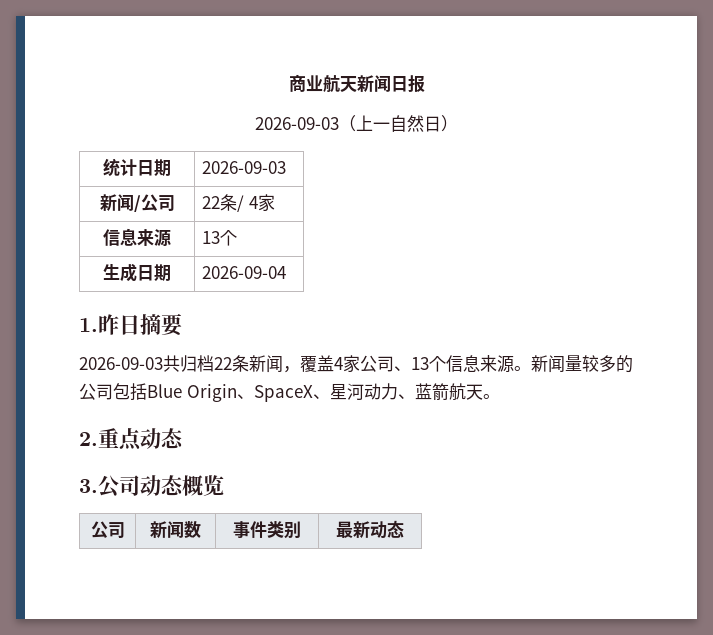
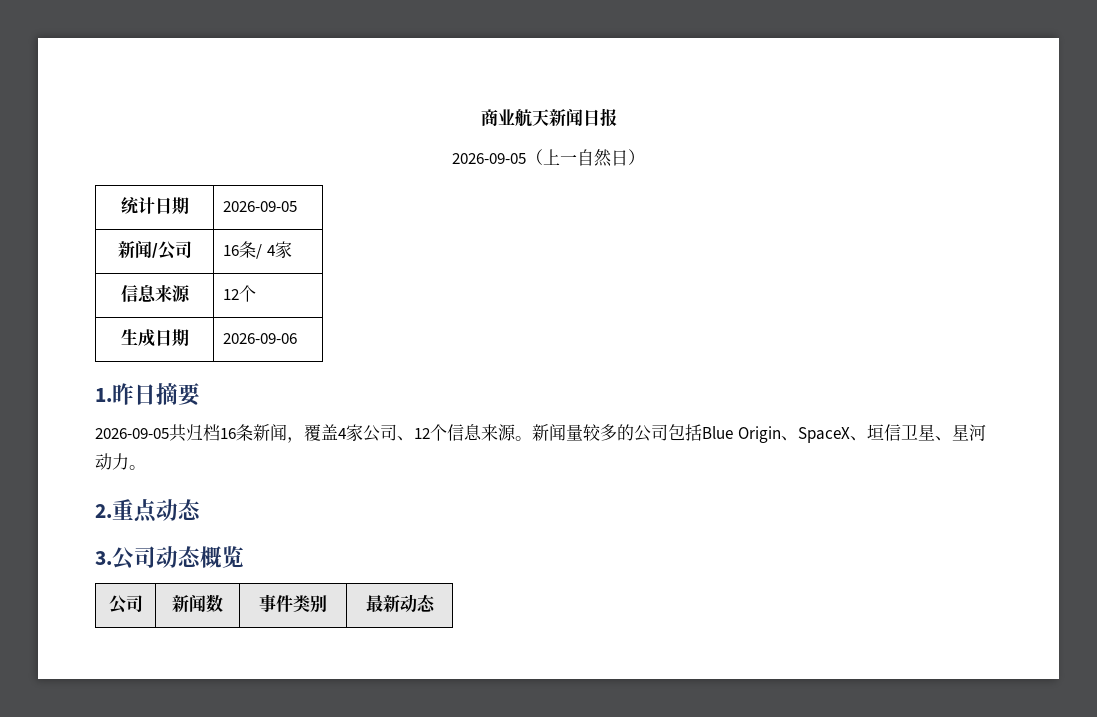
[255,117,339,130] 2026-09-03 -> [452,153,526,164] 2026-09-05
[201,161,286,174] 2026-09-03 -> [222,201,297,212] 2026-09-05
[201,196,220,209] 22 -> [222,245,239,256] 16
[201,231,220,244] 13 -> [222,289,239,300] 12
[201,266,286,279] 2026-09-04 -> [222,333,297,344] 2026-09-06
[79,355,232,372] 2026-09-03共归档22 -> [95,424,236,442] 2026-09-05共归档16
[411,357,429,370] 13 -> [414,428,430,439] 12
[329,383,483,400] 星河动力、蓝箭航天 -> [866,424,986,441] [95,453,129,470] 垣信卫星、星河动力

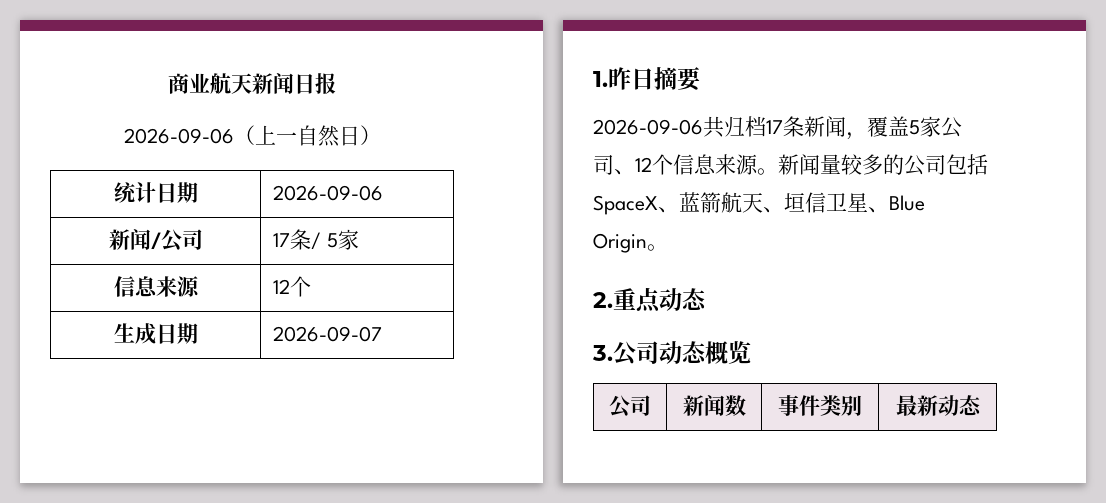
[452,153,526,164] 2026-09-05 -> [123,128,234,144] 2026-09-06
[222,201,297,212] 2026-09-05 -> [273,185,384,201] 2026-09-06
[222,241,275,259] 16条/ 4 -> [273,229,338,250] 17条/ 5
[222,333,297,344] 2026-09-06 -> [273,326,383,342] 2026-09-07
[95,424,236,442] 2026-09-05共归档16 -> [593,116,783,138] 2026-09-06共归档17
[338,428,346,439] 4 -> [909,120,920,135] 5
[702,426,850,443] Blue Origin、SpaceX -> [593,192,763,215] SpaceX、蓝箭航天
[951,424,986,441] [95,453,129,470] 星河动力 -> [889,195,925,211] [593,233,647,253] Blue Origin

